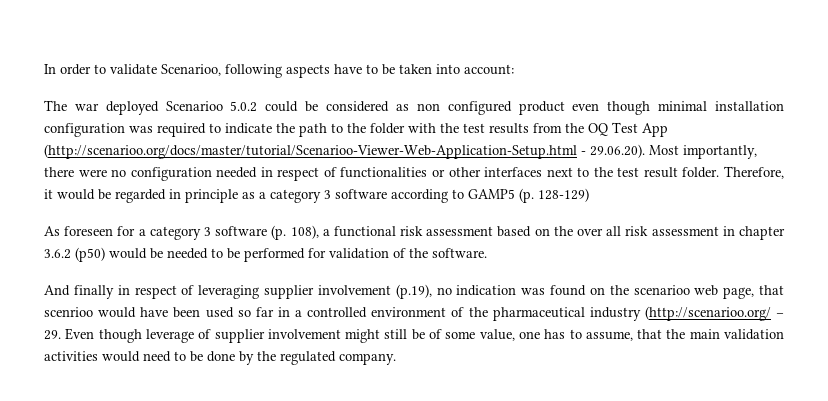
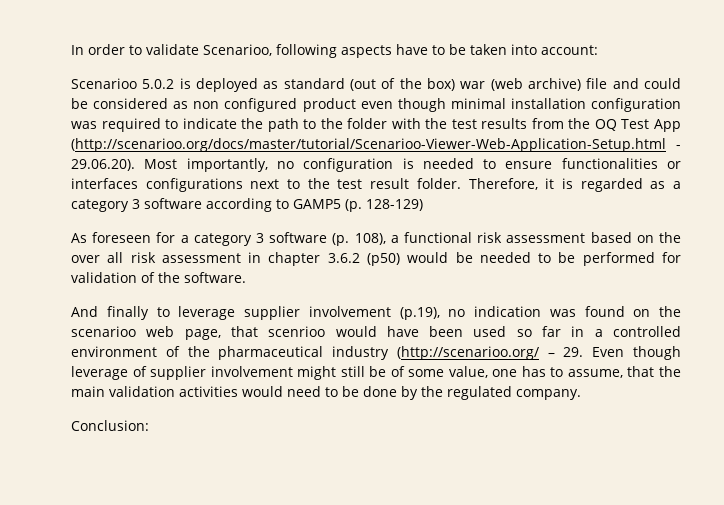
[44,100,258,115] The war deployed Scenarioo 5.0.2 -> [71,78,639,92] Scenarioo 5.0.2 is deployed as standard (out of the box) war (web archive) file and
[44,167,543,181] there were no configuration needed in respect of functionalities or other interfaces -> [276,158,681,172] [71,178,243,192] no configuration is needed to ensure functionalities or interfaces configurations
[57,189,238,203] would be regarded in principle -> [561,178,643,192] is regarded
[117,285,260,299] in respect of leveraging -> [156,306,236,320] to leverage
(396, 359) none -> [71,420,149,431] // Conclusion:

